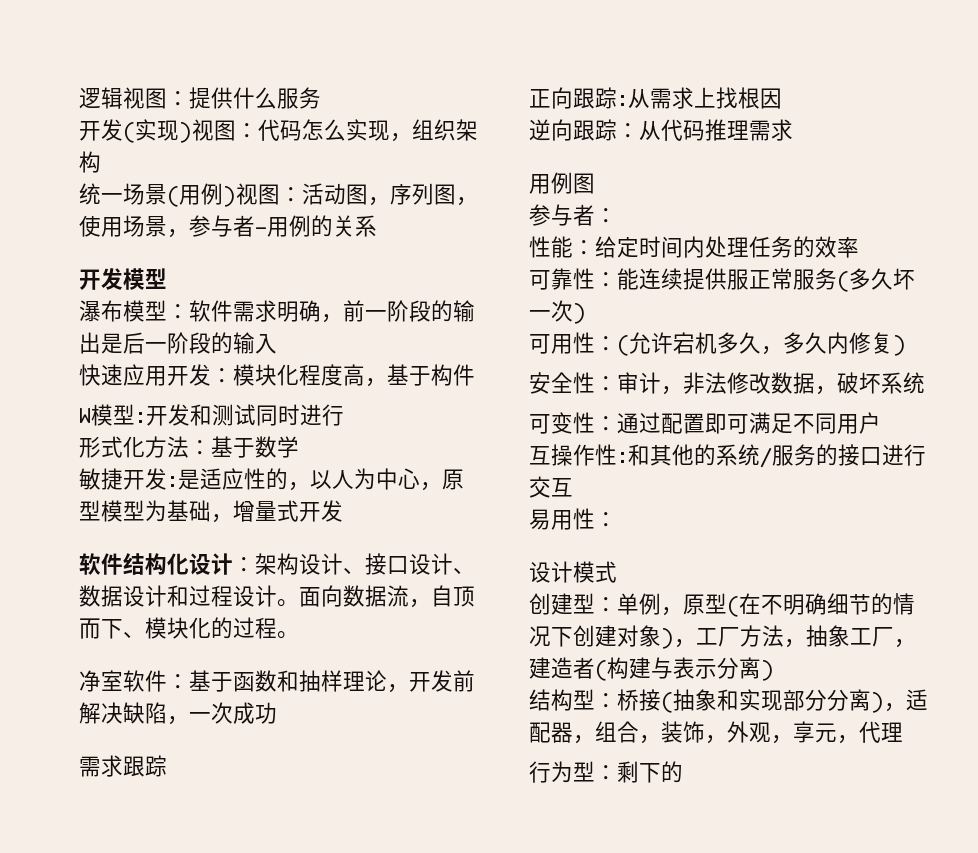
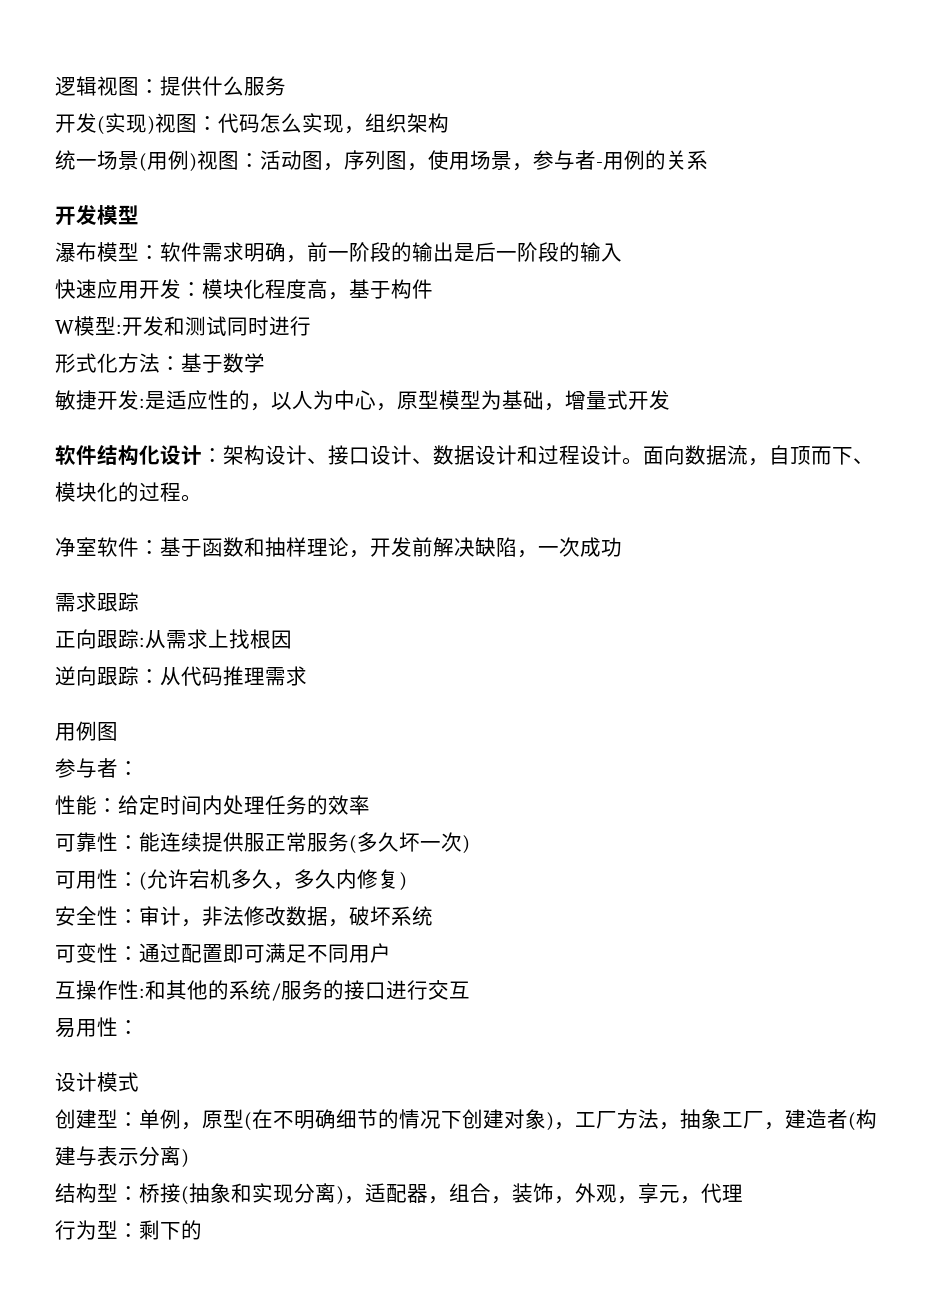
[783,689,827,711] 部分 -> (294, 1193) none

